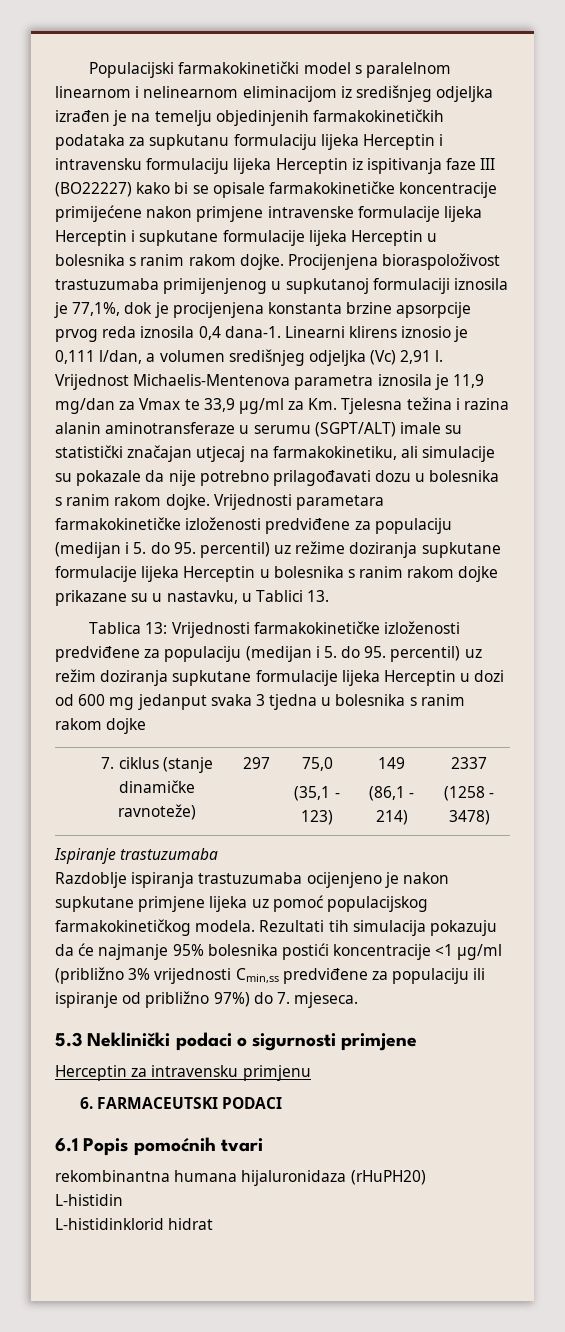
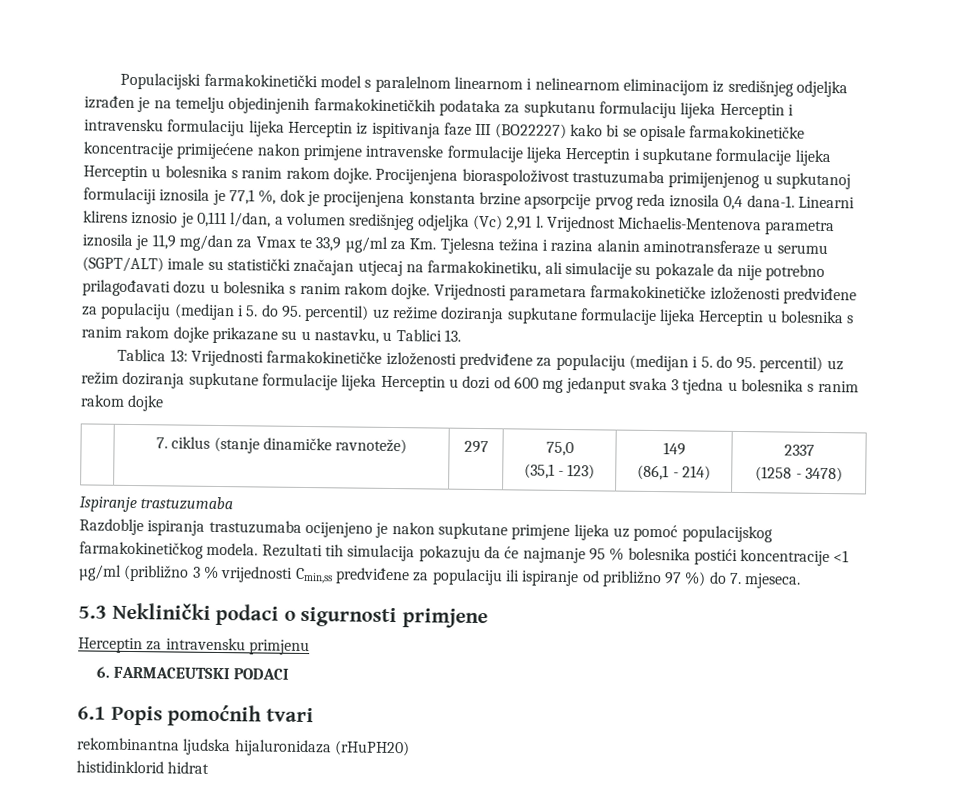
[72,302,121,316] 77,1%, -> [228,189,277,205] 77,1 %,
[172,944,204,956] 95% -> [588,547,625,561] 95 %
[128,968,151,980] 3% -> [192,565,219,579] 3 %
[213,992,250,1007] 97%) -> [664,571,707,587] 97 %)
[174,1170,238,1182] humana -> [182,738,232,756] ljudska
[55,1194,123,1206] [55,1218,164,1230] L-histidin // L-histidinklorid -> [76,760,164,774] histidinklorid

